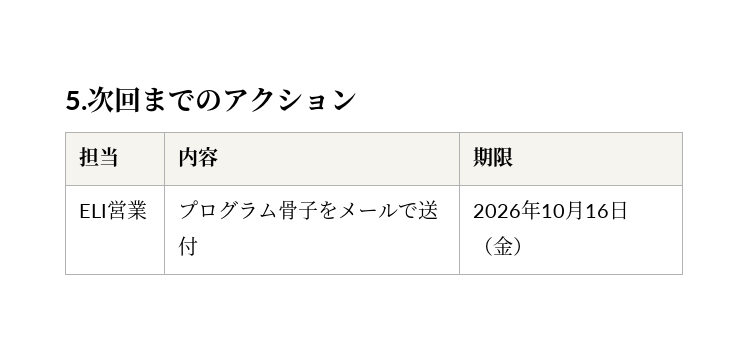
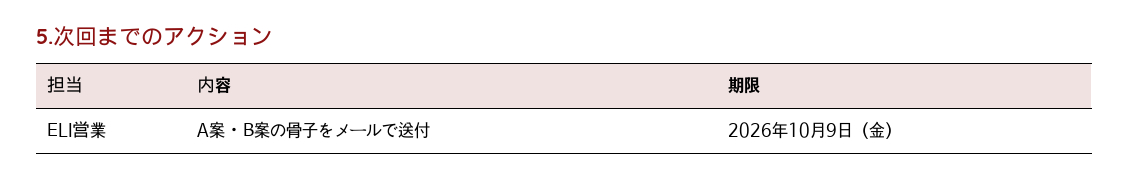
[178,200,279,220] プログラム -> [196,121,286,139] A案・B案の
[585,204,610,218] 16 -> [825,123,837,137] 9

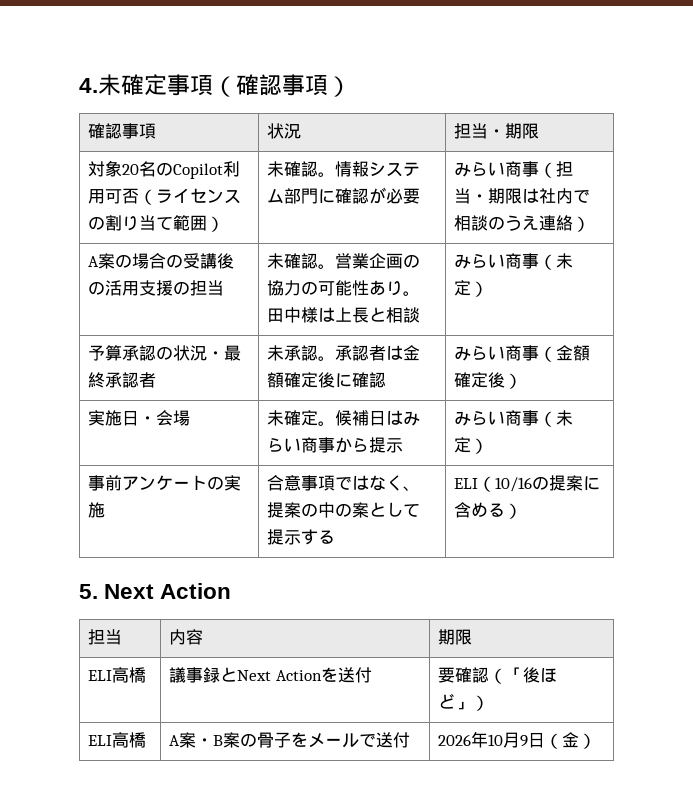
[36,26,273,46] [46,76,83,93] [196,76,231,94] [727,76,760,94] [46,121,106,139] 5.次回までのアクション // 担当 | 内容 | 期限 // ELI営業 -> [79,74,351,97] [88,123,157,139] [267,123,302,139] [454,123,540,139] [88,160,241,179] [88,188,242,205] [88,215,225,232] [267,161,421,177] [267,187,421,204] [454,161,574,178] [454,188,591,204] [454,215,591,232] [88,253,235,269] [88,280,225,296] [267,253,421,269] [267,280,421,296] [267,307,421,323] [454,253,574,270] [454,280,489,297] [88,345,242,361] [88,372,157,388] [267,345,421,361] [267,372,387,388] [454,345,591,362] [454,372,523,389] [88,410,191,426] [267,410,421,426] [267,437,404,453] [454,410,574,427] [454,437,489,454] [88,475,242,491] [88,502,106,518] [267,475,421,491] [267,502,421,518] [267,529,336,545] [454,475,601,492] [454,502,523,519] [79,583,232,599] [88,629,123,645] [169,629,204,645] [438,629,473,645] [88,667,147,683] [169,667,372,683] [438,667,558,684] [438,693,490,711] [88,732,147,748] 4.未確定事項（確認事項） // 確認事項 | 状況 | 担当・期限 // 対象20名のCopilot利用可否（ライセンスの割り当て範囲） | 未確認。情報システム部門に確認が必要 | みらい商事（担当・期限は社内で相談のうえ連絡） // A案の場合の受講後の活用支援の担当 | 未確認。営業企画の協力の可能性あり。田中様は上長と相談 | みらい商事（未定） // 予算承認の状況・最終承認者 | 未承認。承認者は金額確定後に確認 | みらい商事（金額確定後） // 実施日・会場 | 未確定。候補日はみらい商事から提示 | みらい商事（未定） // 事前アンケートの実施 | 合意事項ではなく、提案の中の案として提示する | ELI（10/16の提案に含める） // 5. Next Action // 担当 | 内容 | 期限 // ELI高橋 | 議事録とNext Actionを送付 | 要確認（「後ほど」） // ELI高橋

